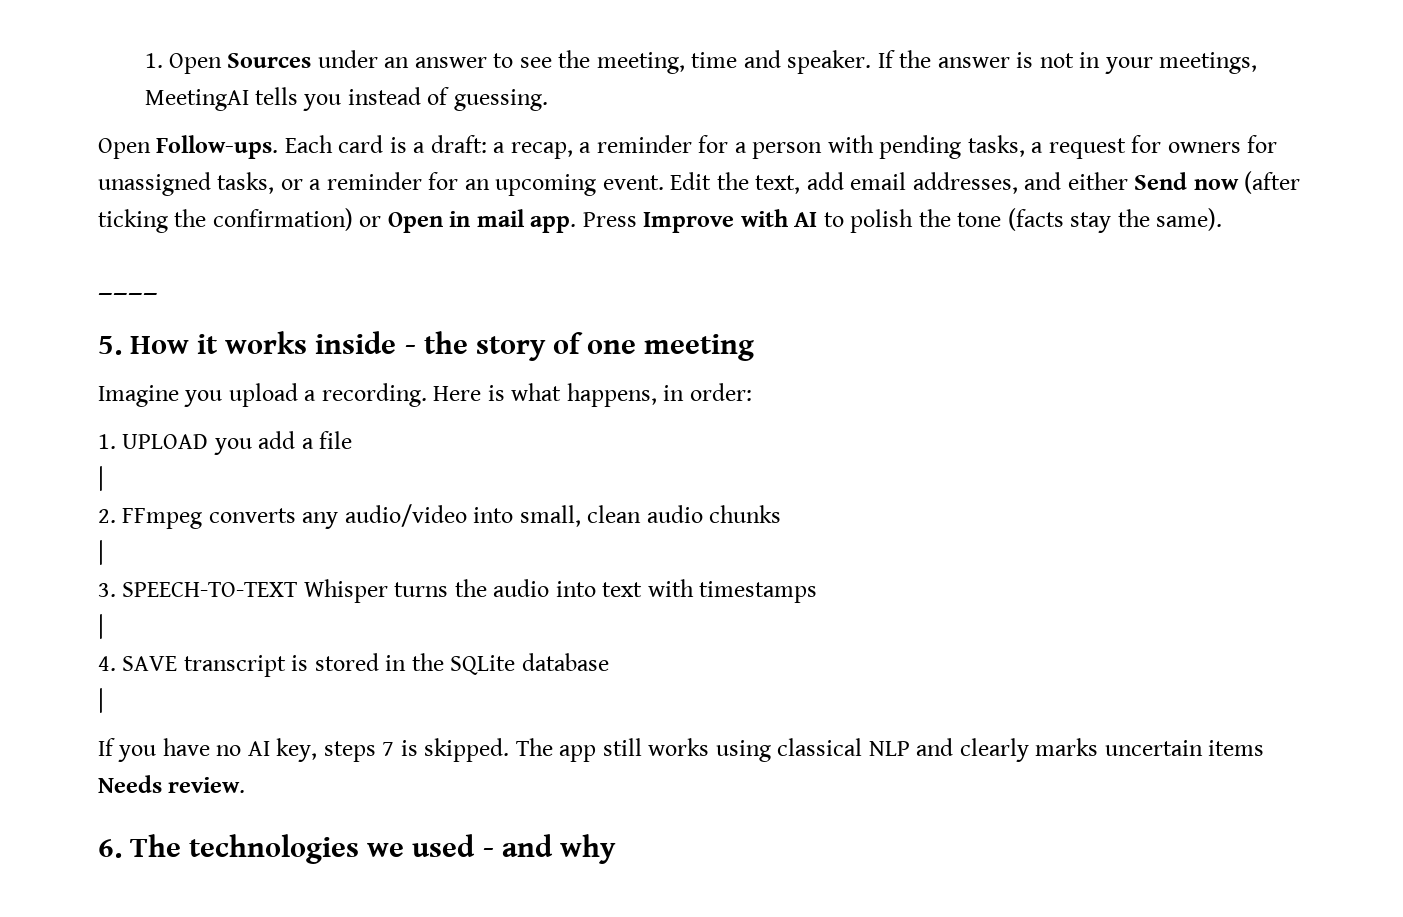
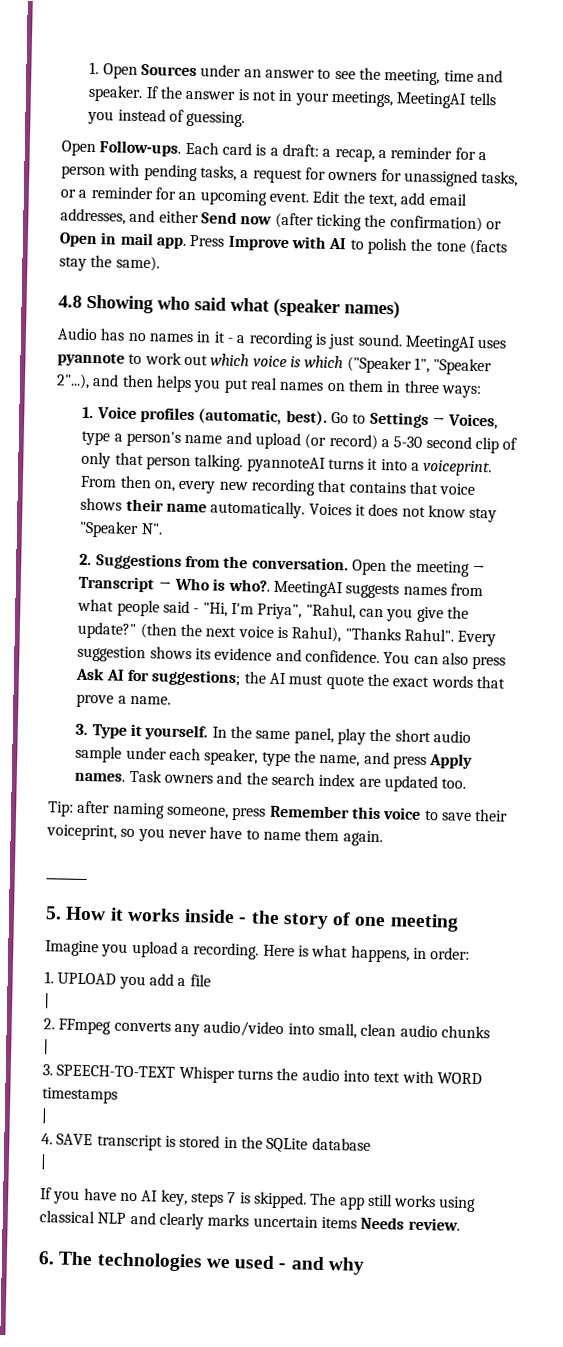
(1223, 219) none -> [58,294,400,319] [57,327,507,352] [57,352,493,376] [56,373,481,399] [82,406,499,430] [81,430,518,454] [81,451,493,477] [80,475,476,496] [80,497,498,523] [79,520,163,539] [79,553,486,577] [78,575,483,599] [77,598,469,623] [77,621,497,647] [77,645,507,670] [75,667,505,690] [76,693,171,708] [75,723,471,745] [75,745,474,769] [74,769,467,793] [48,800,509,822] [46,824,383,847] // 4.8 Showing who said what (speaker names) // Audio has no names in it - a recording is just sound. MeetingAI uses pyannote to work out which voice is which ("Speaker 1", "Speaker 2"...), and then helps you put real names on them in three ways: // 1. Voice profiles (automatic, best). Go to Settings → Voices, type a person's name and upload (or record) a 5-30 second clip of only that person talking. pyannoteAI turns it into a voiceprint. From then on, every new recording that contains that voice shows their name automatically. Voices it does not know stay "Speaker N". // 2. Suggestions from the conversation. Open the meeting → Transcript → Who is who?. MeetingAI suggests names from what people said - "Hi, I'm Priya", "Rahul, can you give the update?" (then the next voice is Rahul), "Thanks Rahul". Every suggestion shows its evidence and confidence. You can also press Ask AI for suggestions; the AI must quote the exact words that prove a name. // 3. Type it yourself. In the same panel, play the short audio sample under each speaker, type the name, and press Apply names. Task owners and the search index are updated too. // Tip: after naming someone, press Remember this voice to save their voiceprint, so you never have to name them again.
(694, 588) none -> [436,1072,482,1085] WORD

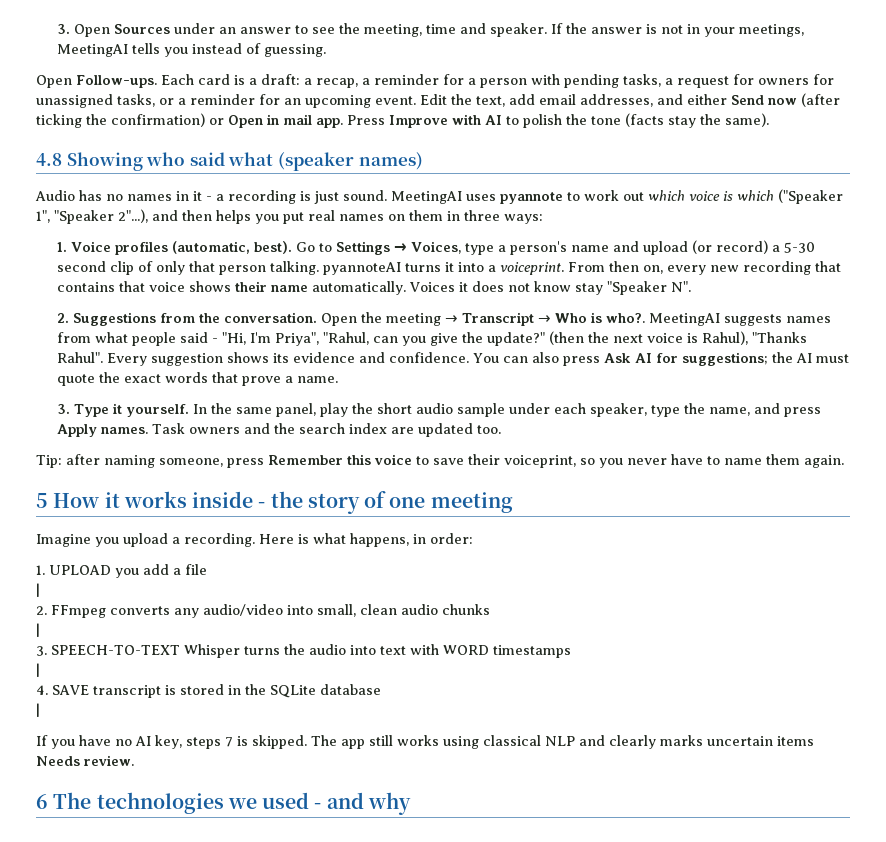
[89,61,100,75] 1. -> [57,24,71,34] 3.
[45,877,87,881] [45,906,62,920] ____ // 5. -> [36,493,48,508] 5
[38,1251,55,1265] 6. -> [36,794,48,809] 6

